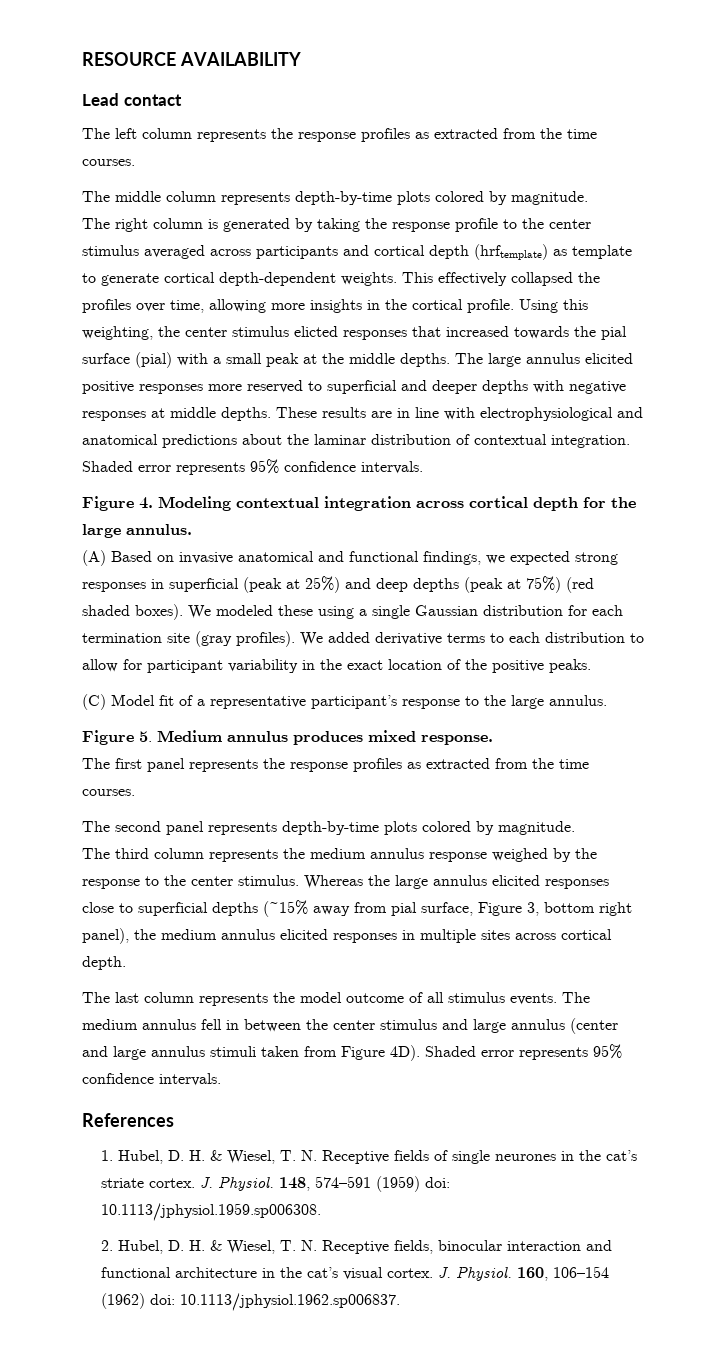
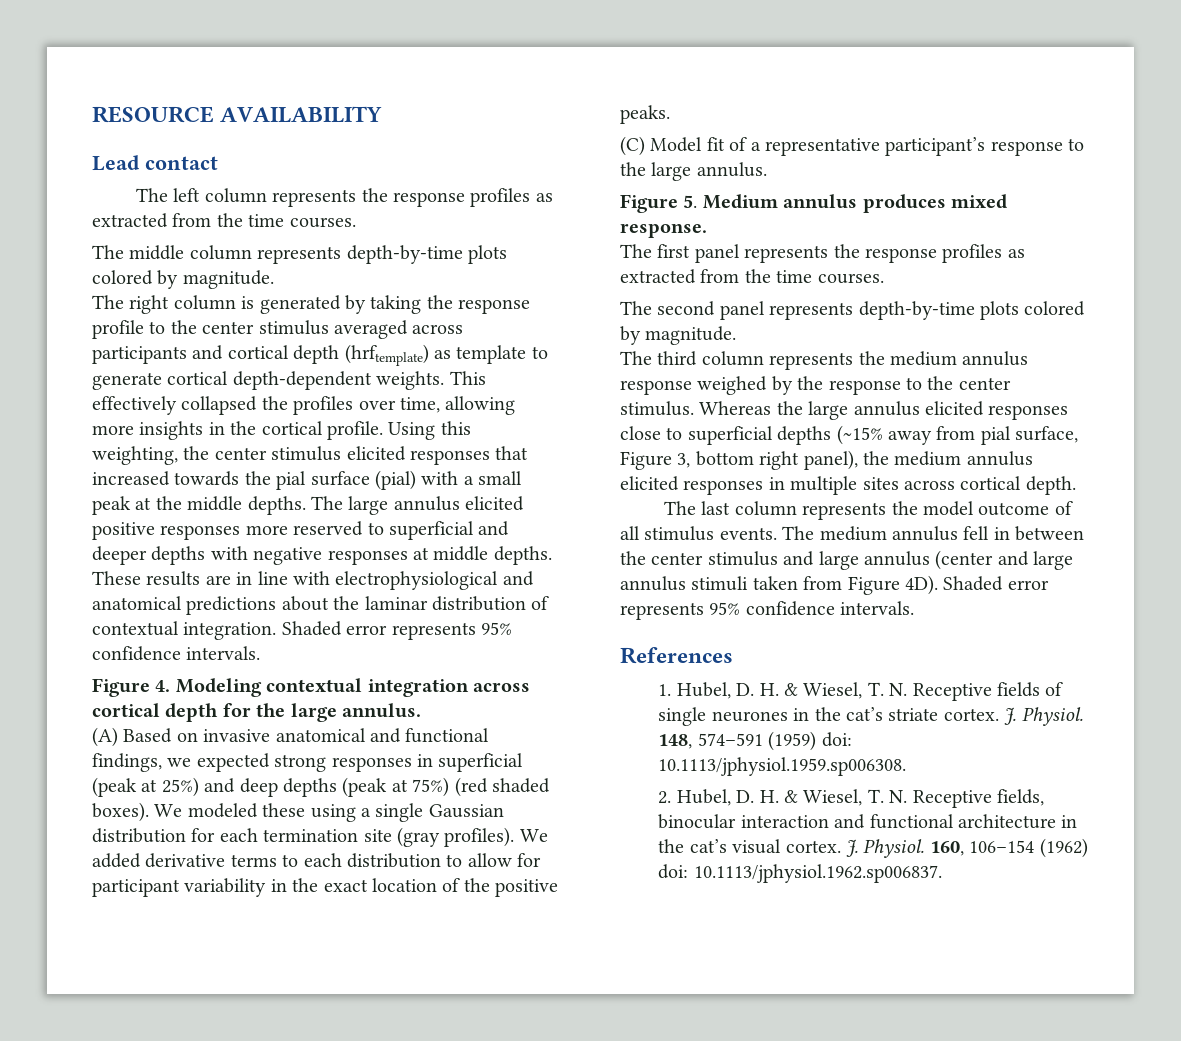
[294,326,338,337] elicted -> [346,446,406,461] elicited

